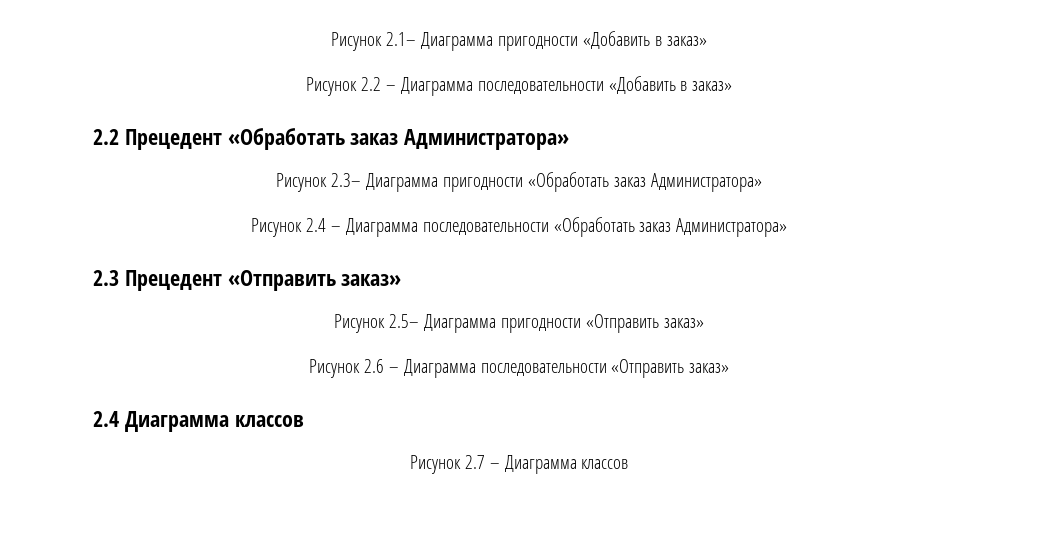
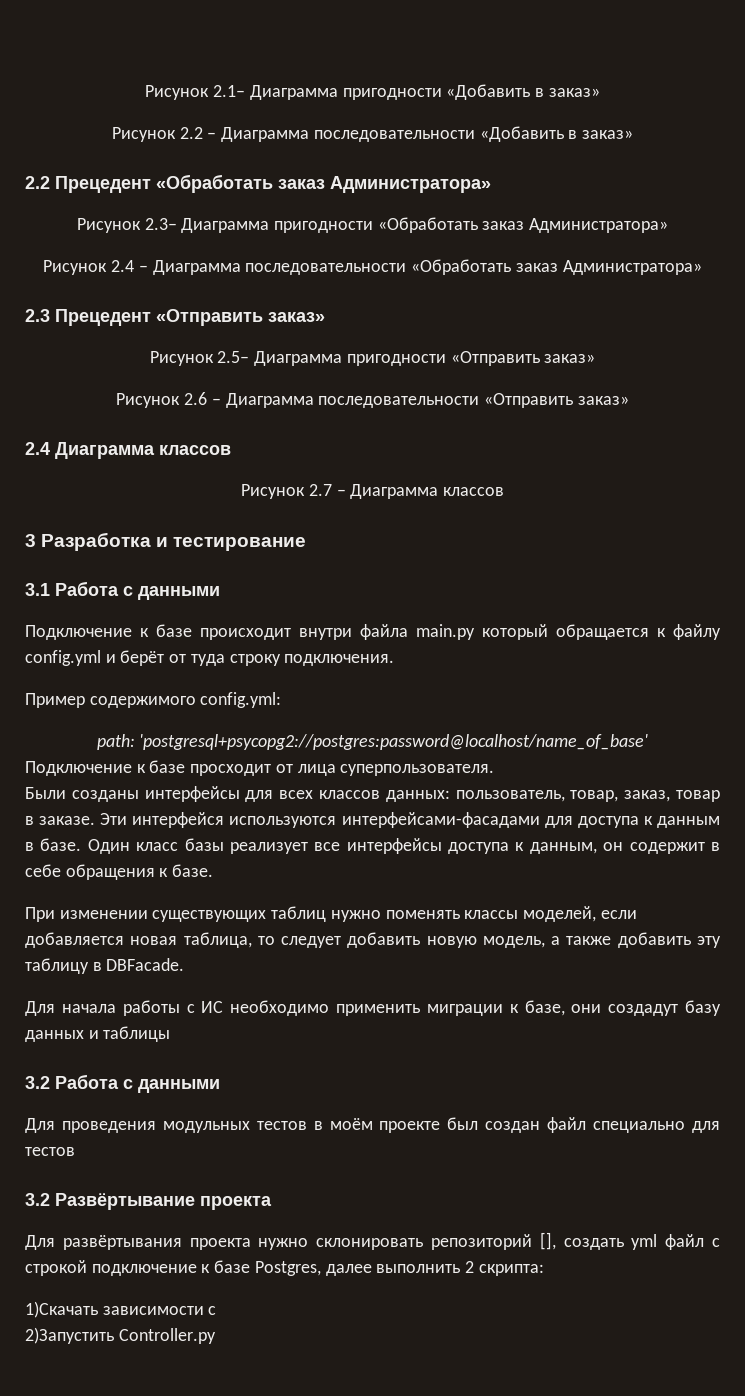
(629, 464) none -> [25,532,307,551] [25,581,220,600] [25,624,721,640] [25,650,395,666] [25,692,282,708] [96,734,649,750] [25,760,495,776] [25,786,720,802] [25,812,720,828] [25,838,721,854] [25,864,214,880] [25,906,637,922] [25,932,721,948] [25,958,185,974] [25,1000,722,1016] [25,1026,171,1042] [25,1074,220,1093] [25,1117,721,1133] [25,1147,75,1156] [25,1193,272,1210] [25,1232,720,1250] [25,1260,544,1276] [25,1301,217,1318] [25,1327,216,1344] // 3 Разработка и тестирование // 3.1 Работа с данными // Подключение к базе происходит внутри файла main.py который обращается к файлу config.yml и берёт от туда строку подключения. // Пример содержимого config.yml: // path: 'postgresql+psycopg2://postgres:password@localhost/name_of_base' // Подключение к базе просходит от лица суперпользователя. // Были созданы интерфейсы для всех классов данных: пользователь, товар, заказ, товар в заказе. Эти интерфейся используются интерфейсами-фасадами для доступа к данным в базе. Один класс базы реализует все интерфейсы доступа к данным, он содержит в себе обращения к базе. // При изменении существующих таблиц нужно поменять классы моделей, если добавляется новая таблица, то следует добавить новую модель, а также добавить эту таблицу в DBFacade. // Для начала работы с ИС необходимо применить миграции к базе, они создадут базу данных и таблицы // 3.2 Работа с данными // Для проведения модульных тестов в моём проекте был создан файл специально для тестов // 3.2 Развёртывание проекта // Для развёртывания проекта нужно склонировать репозиторий [], создать yml файл с строкой подключение к базе Postgres, далее выполнить 2 скрипта: // 1)Скачать зависимости с // 2)Запустить Controller.py

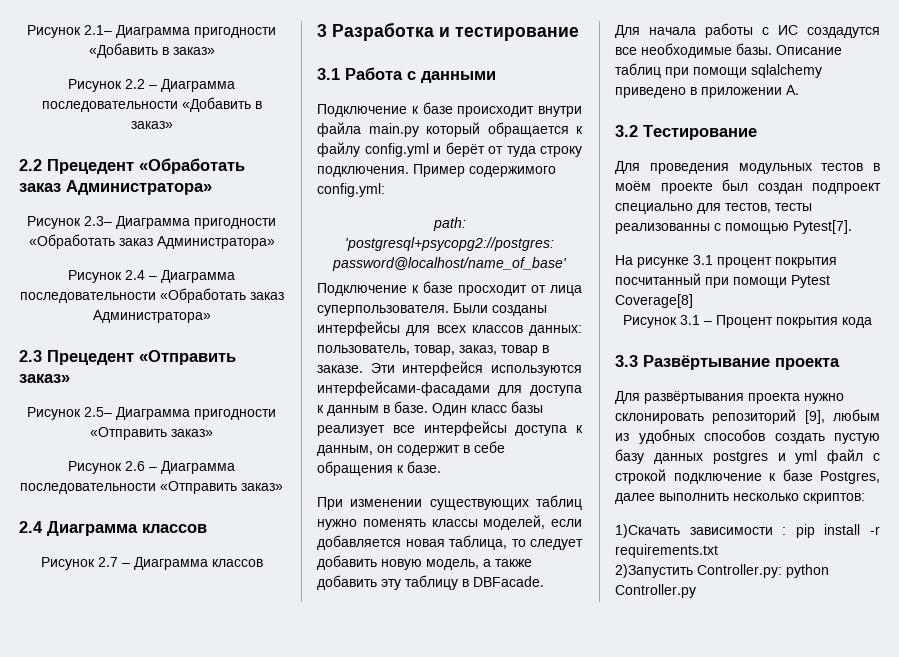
(395, 660) // -> (409, 171) none
(495, 770) // -> (449, 310) none
[230,1000,722,1016] [25,1026,171,1042] [25,1074,220,1093] необходимо применить миграции к базе, они создадут базу данных и таблицы // 3.2 Работа с данными -> [807,27,880,38] [615,43,842,58] [615,63,822,78] [615,85,799,98] [615,125,757,140] создадутся все необходимые базы. Описание таблиц при помощи sqlalchemy приведено в приложении А. // 3.2 Тестирование
[547,1117,587,1133] файл -> [812,183,881,194] подпроект
[25,1147,75,1156] [25,1193,50,1206] тестов // 3.2 -> [725,203,812,213] [615,220,852,234] [615,255,837,268] [615,273,830,288] [615,294,693,308] [623,315,872,328] [615,355,638,367] тестов, тесты реализованны с помощью Pytest[7]. // На рисунке 3.1 процент покрытия посчитанный при помощи Pytest Coverage[8] // Рисунок 3.1 – Процент покрытия кода // 3.3
[539,1232,624,1250] [], создать -> [804,409,880,424] [615,429,880,444] [615,449,786,464] [9], любым из удобных способов создать пустую базу данных postgres и
[465,1261,544,1276] 2 скрипта: -> [733,493,865,504] несколько скриптов:
[208,1306,217,1315] с -> [782,524,880,538] [615,544,718,558] : pip install -r requirements.txt
(114, 1335) none -> [697,564,829,578] Controller.py: python

